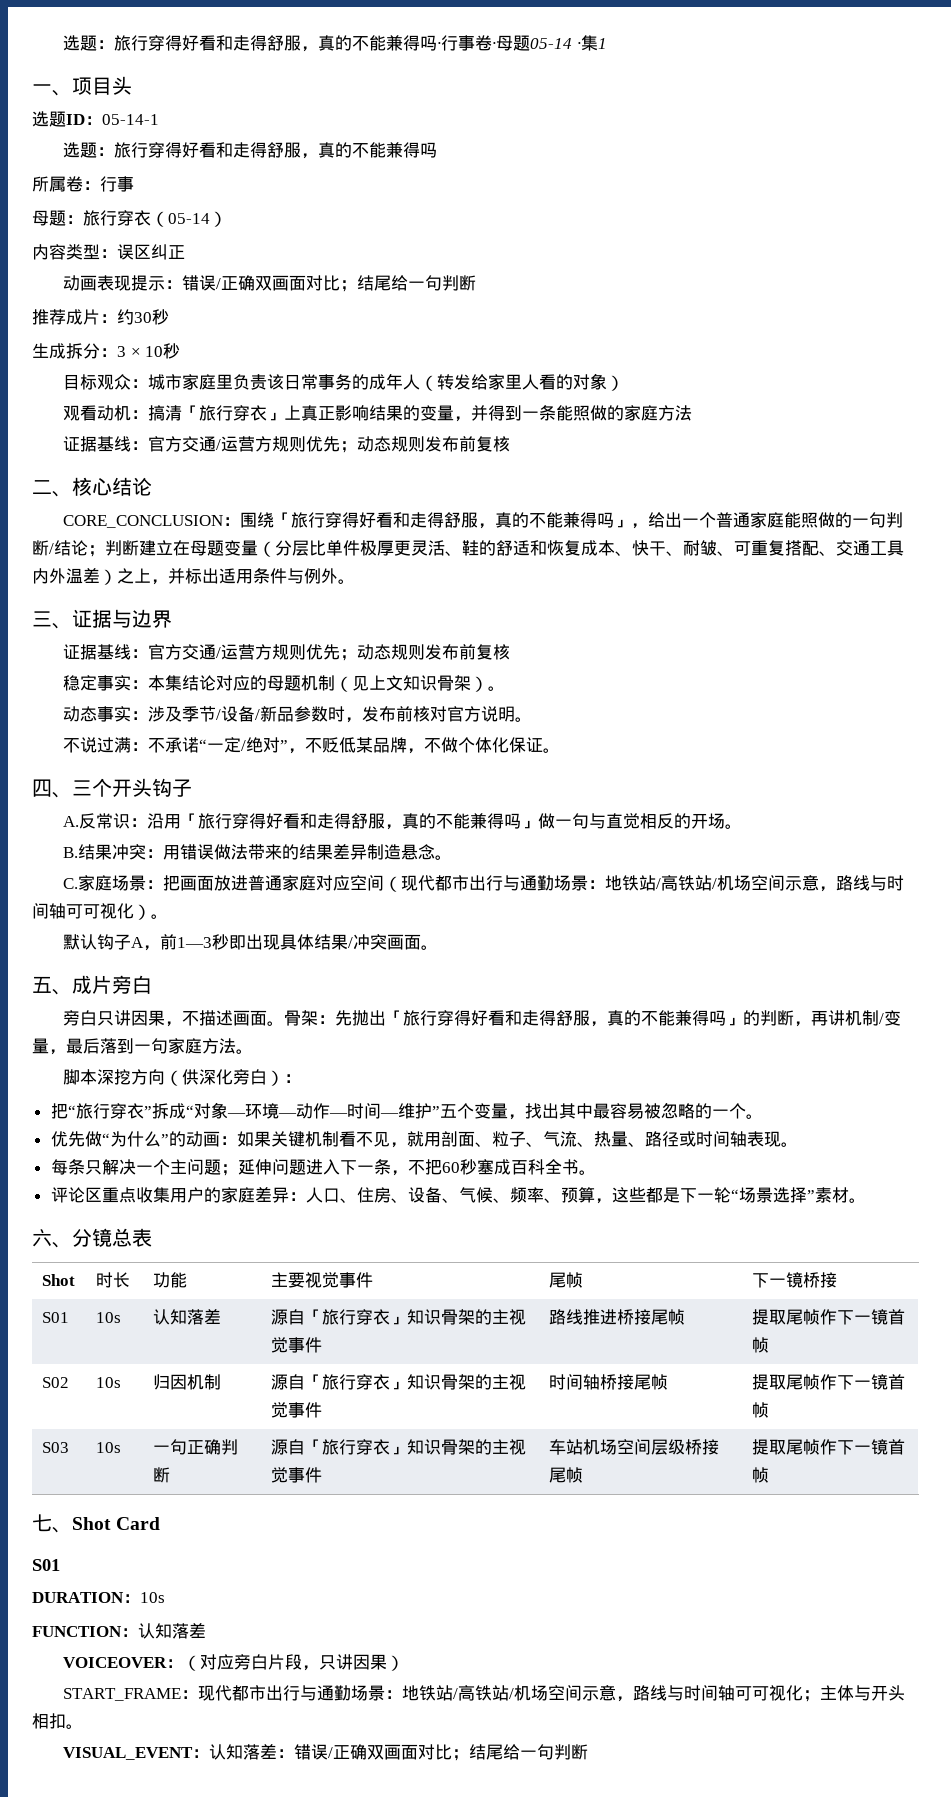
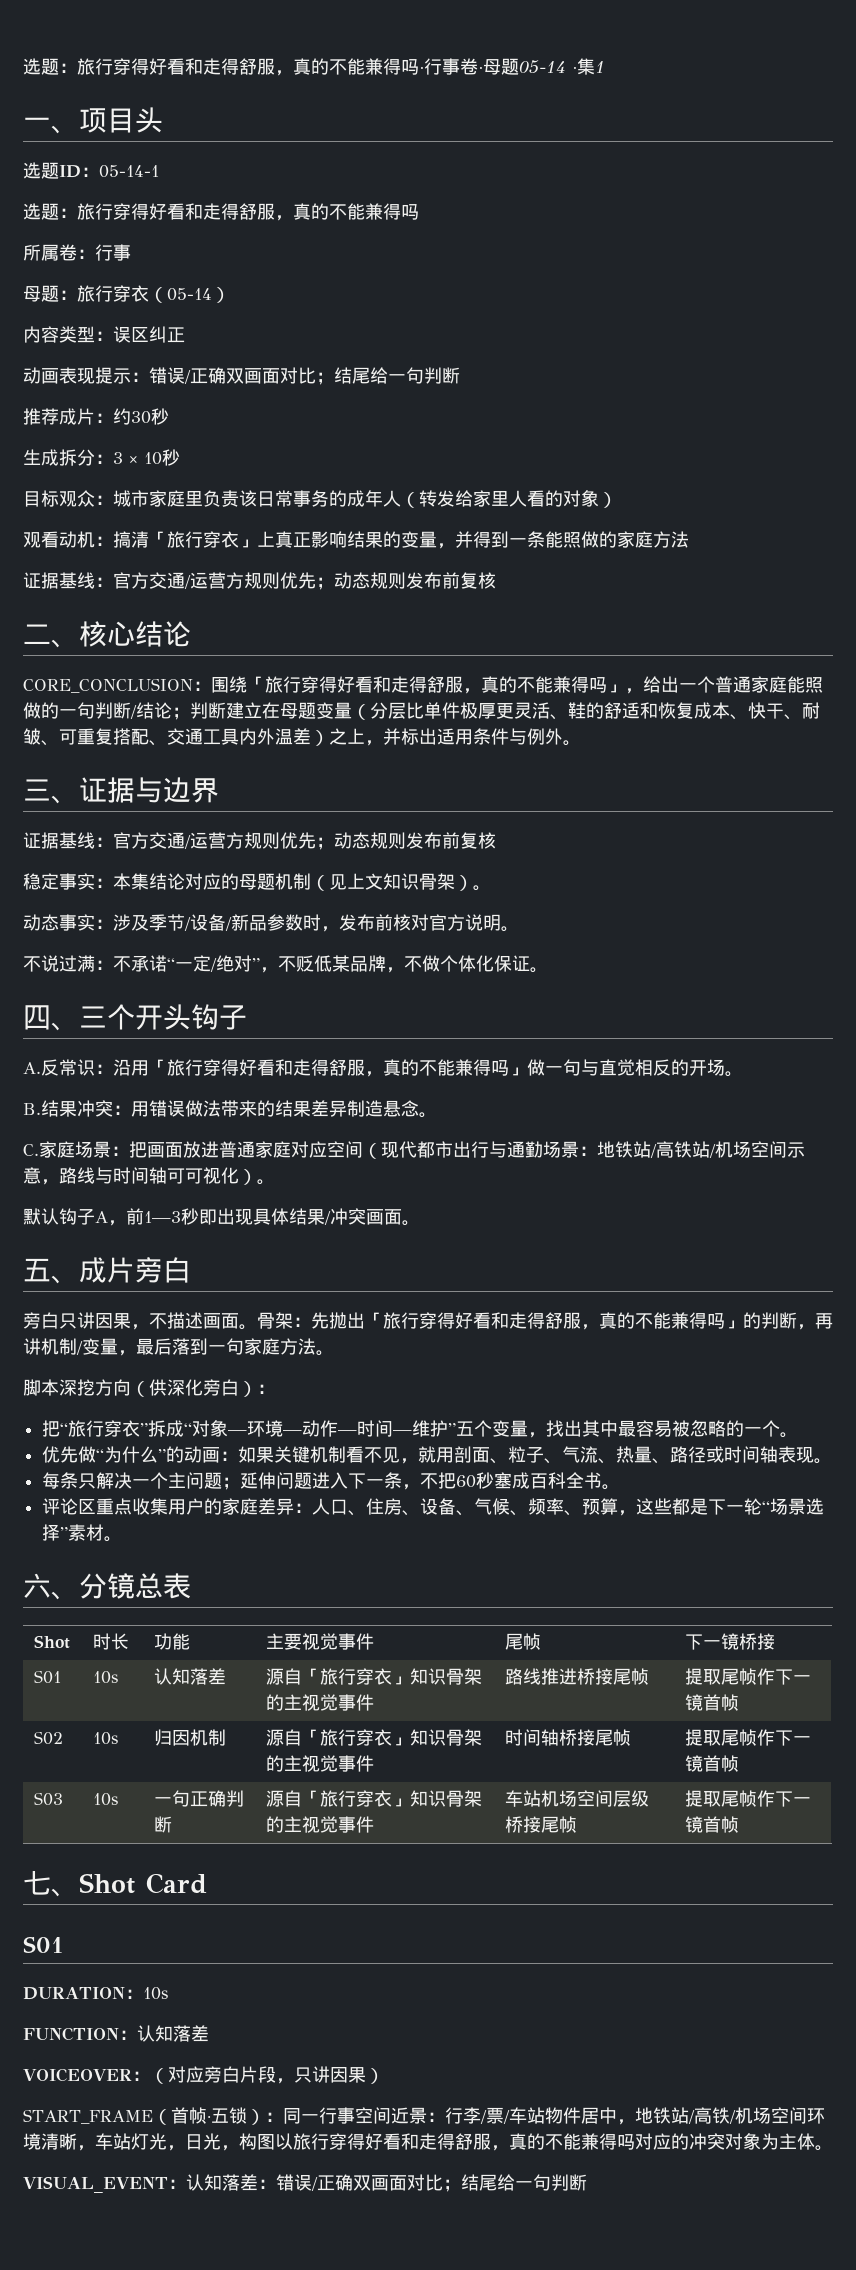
[181,1685,906,1702] [32,1713,66,1729] ：现代都市出行与通勤场景：地铁站/高铁站/机场空间示意，路线与时间轴可可视化；主体与开头相扣 -> [152,2107,825,2125] [23,2133,815,2151] （首帧·五锁）：同一行事空间近景：行李/票/车站物件居中，地铁站/高铁/机场空间环境清晰，车站灯光，日光，构图以旅行穿得好看和走得舒服，真的不能兼得吗对应的冲突对象为主体

